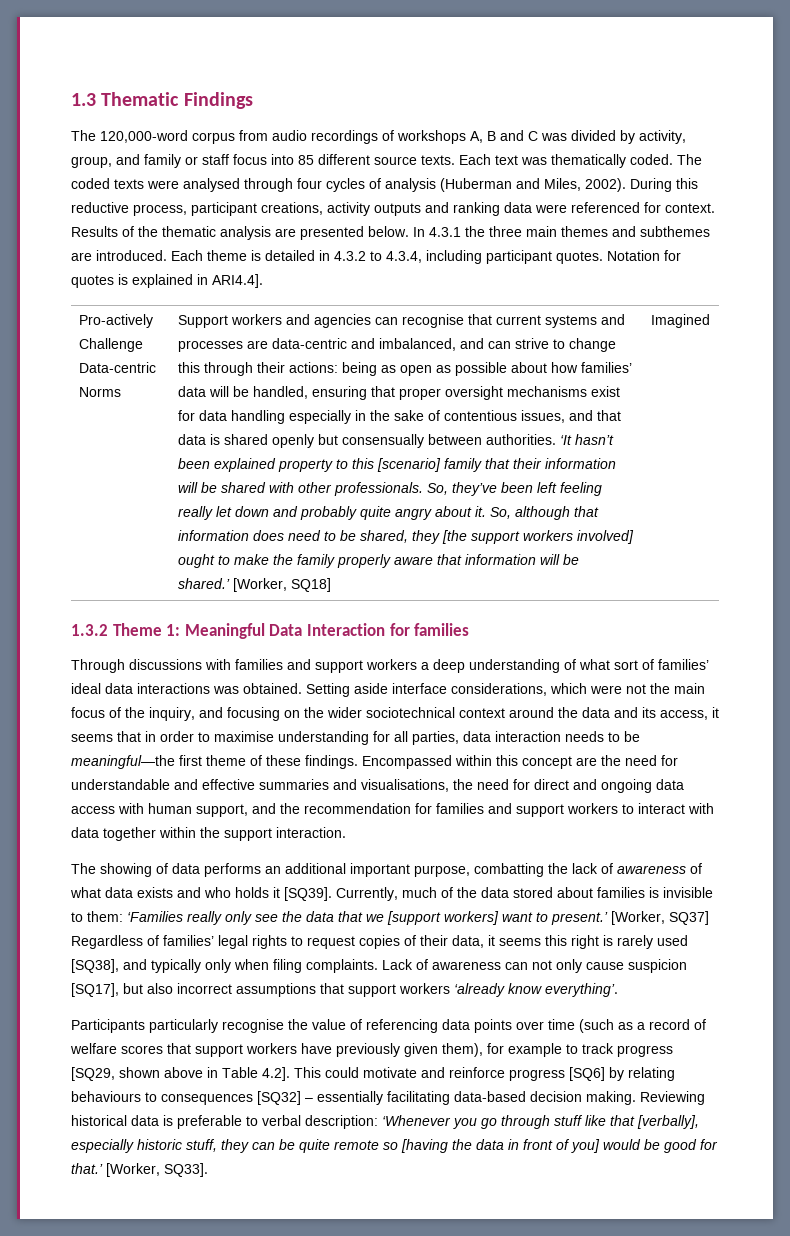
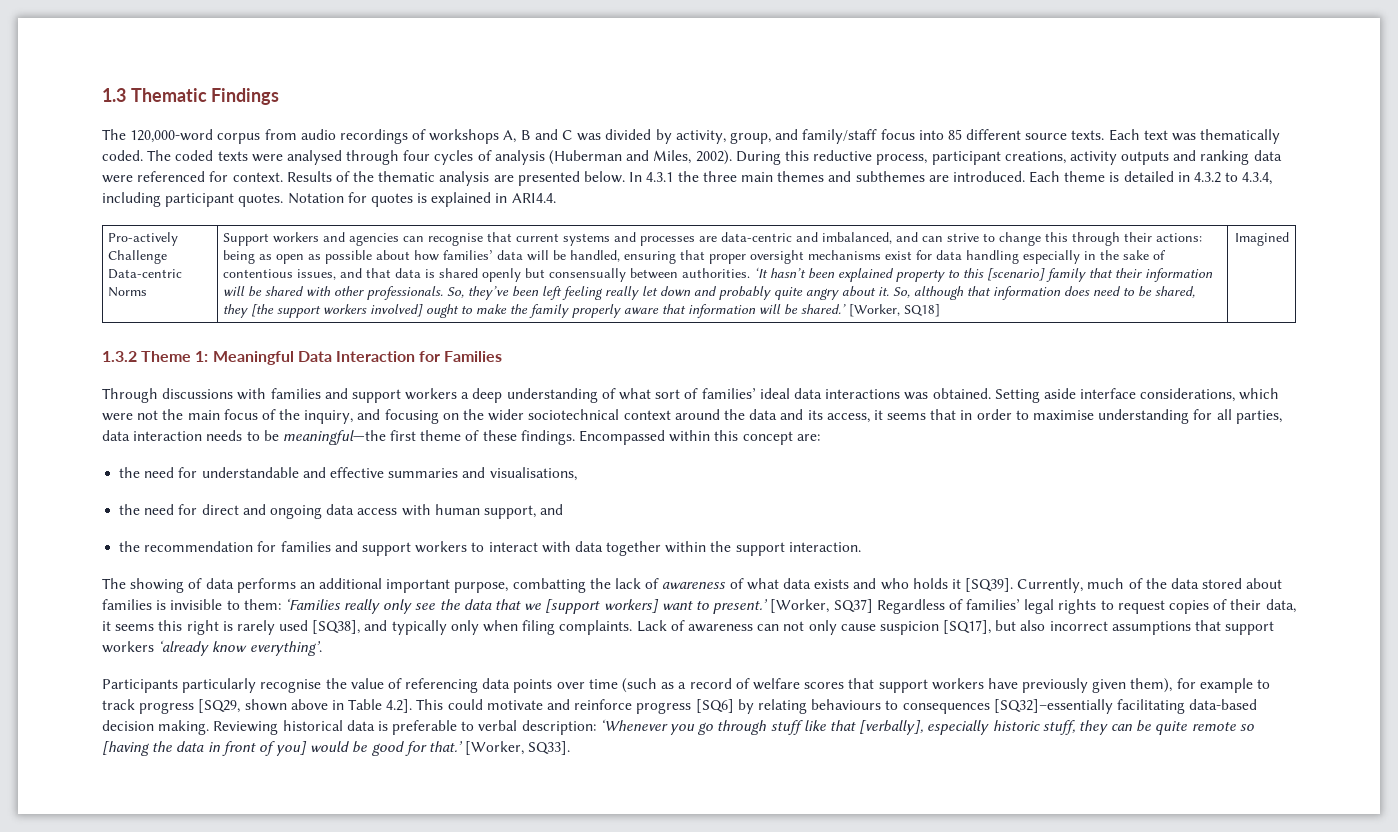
[144,154,229,168] family or staff -> [802,129,878,144] family/staff
[212,274,263,288] ARI4.4]. -> [511,193,556,203] ARI4.4.
[414,623,470,636] families -> [444,351,503,362] Families
[576,757,597,766] are -> [796,434,820,441] are: //
(449, 785) none -> (577, 474) //
(276, 808) none -> (564, 509) //
[257,1091,383,1105] [SQ32] – essentially -> [993,699,1113,714] [SQ32]–essentially

